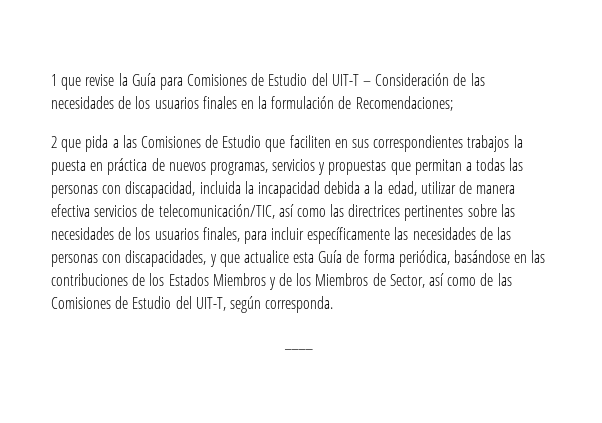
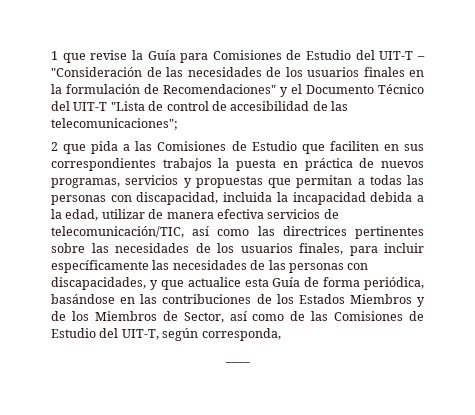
[375,73,450,86] Consideración -> [51,67,142,77] "Consideración
[355,96,453,111] Recomendaciones; -> [163,84,424,97] [51,101,348,111] [51,118,178,130] Recomendaciones" y el Documento Técnico del UIT-T "Lista de control de accesibilidad de las telecomunicaciones";
[265,296,334,313] corresponda. -> [201,328,281,341] corresponda,

